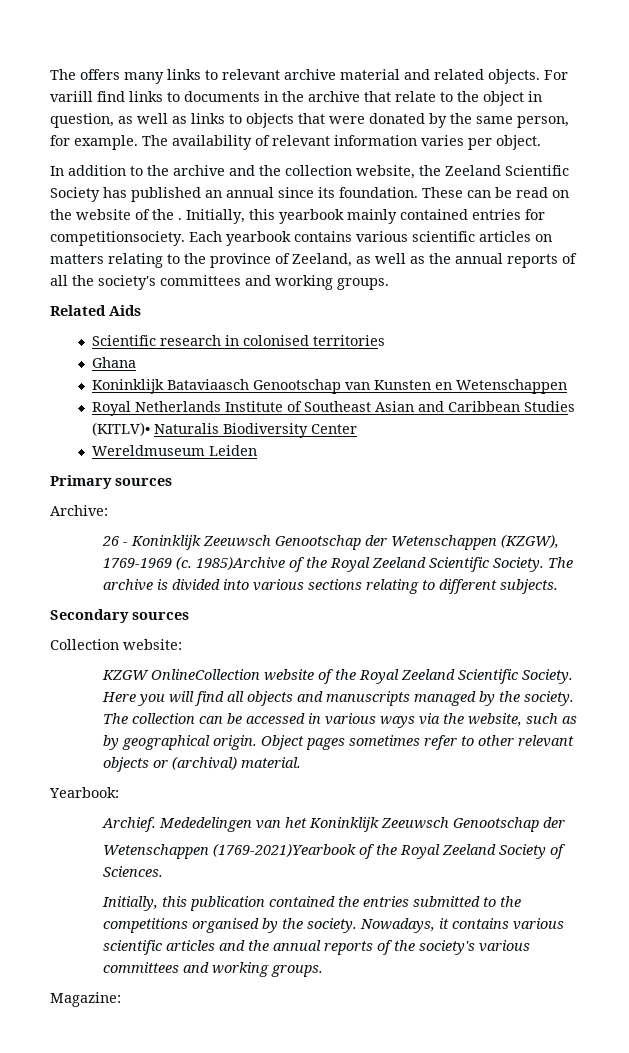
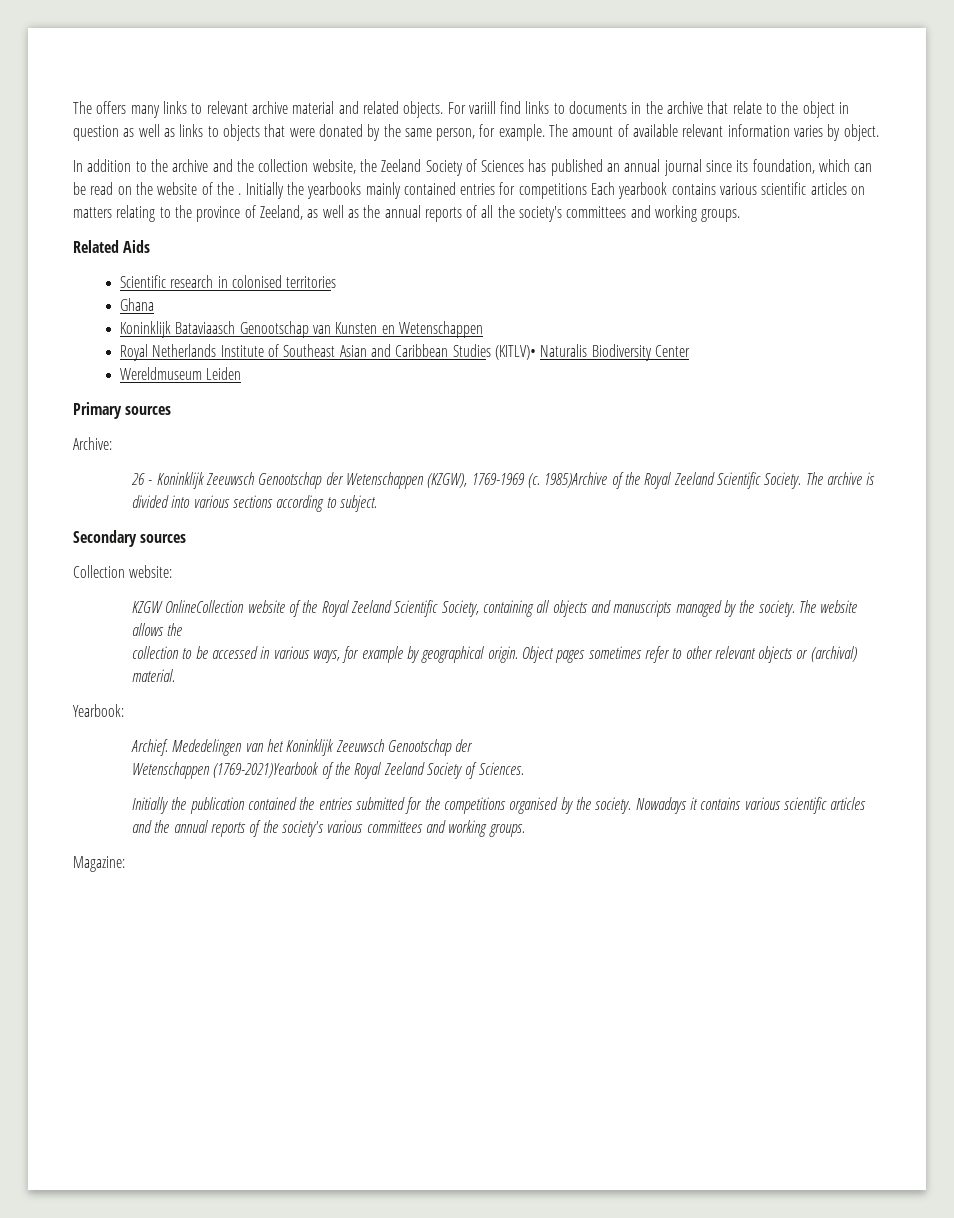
[50,113,114,128] question, -> [73,125,119,141] question
[172,135,270,150] availability of -> [572,124,679,137] amount of available
[468,138,492,150] per -> [827,124,841,141] by
[505,165,569,176] [50,187,100,202] Scientific Society -> [425,159,525,176] Society of Sciences
(274, 192) none -> [663,159,702,176] journal
[339,187,463,198] foundation. These -> [752,159,851,174] foundation, which
[186,209,344,224] Initially, this yearbook -> [245,182,362,199] Initially the yearbooks
[50,231,185,246] competitionsociety. -> [518,183,587,199] competitions
[365,579,558,594] relating to different subjects. -> [276,495,378,512] according to subject.
[521,669,573,684] [101,691,224,706] Society. Here you will find -> [441,600,534,617] Society, containing
[131,713,577,728] collection can be accessed in various ways via the website, such as -> [820,600,858,613] [132,623,183,636] [132,646,403,663] website allows the // collection to be accessed in various ways, for example
[101,896,187,911] Initially, this -> [132,797,187,814] Initially the
[482,897,496,907] to -> [405,797,423,814] for
[359,918,435,933] Nowadays, -> [635,797,687,814] Nowadays

